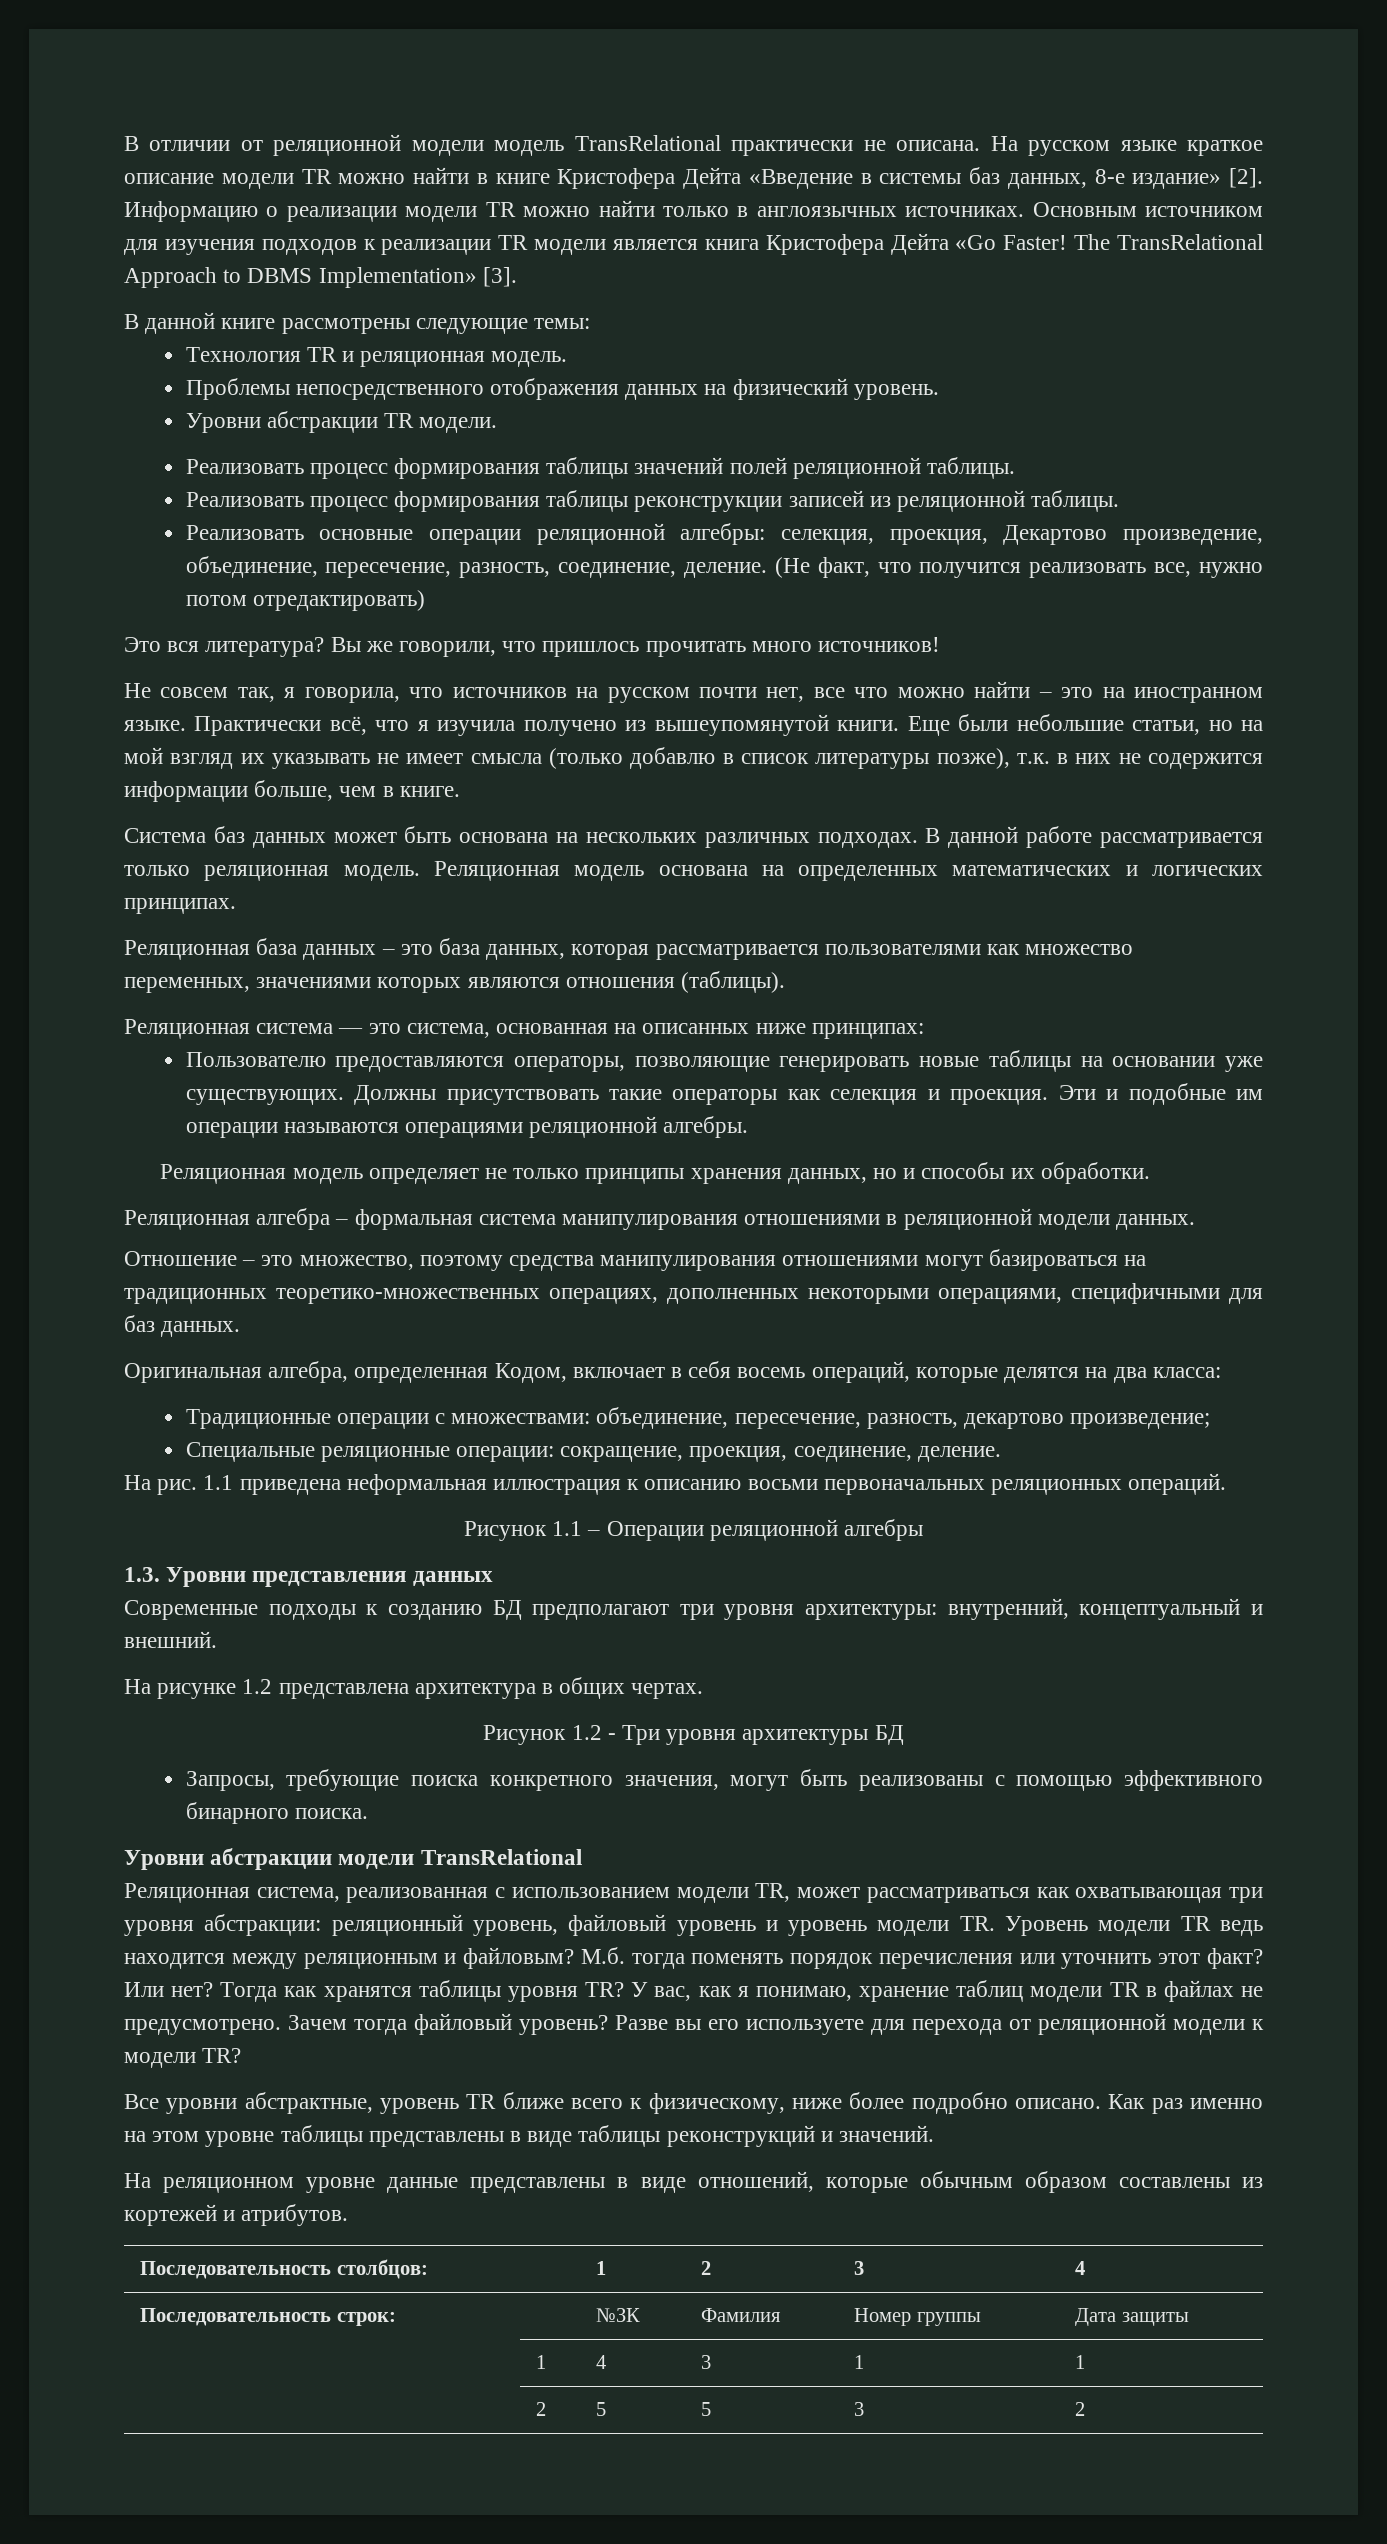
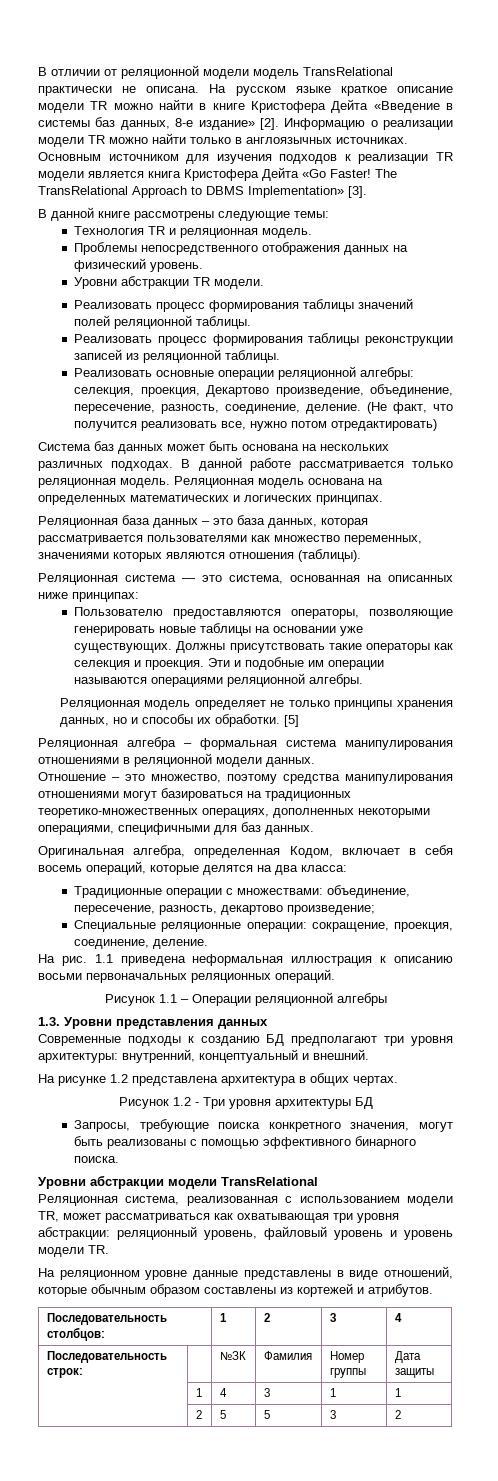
[124,637,941,657] [124,681,1264,703] [124,714,1263,736] [124,747,1263,769] [124,780,460,802] // Это вся литература? Вы же говорили, что пришлось прочитать много источников! // Не совсем так, я говорила, что источников на русском почти нет, все что можно найти – это на иностранном языке. Практически всё, что я изучила получено из вышеупомянутой книги. Еще были небольшие статьи, но на мой взгляд их указывать не имеет смысла (только добавлю в список литературы позже), т.к. в них не содержится информации больше, чем в книге. -> (438, 425) none
(1150, 1173) none -> [283,715,299,727] [5]
[1005,1916,1263,1936] [124,1947,1263,1969] [124,1980,1263,2002] [124,2013,1264,2035] [124,2048,242,2068] [124,2092,1263,2114] [124,2125,935,2147] Уровень модели TR ведь находится между реляционным и файловым? М.б. тогда поменять порядок перечисления или уточнить этот факт? Или нет? Тогда как хранятся таблицы уровня TR? У вас, как я понимаю, хранение таблиц модели TR в файлах не предусмотрено. Зачем тогда файловый уровень? Разве вы его используете для перехода от реляционной модели к модели TR? // Все уровни абстрактные, уровень TR ближе всего к физическому, ниже более подробно описано. Как раз именно на этом уровне таблицы представлены в виде таблицы реконструкций и значений. -> (109, 1249) none

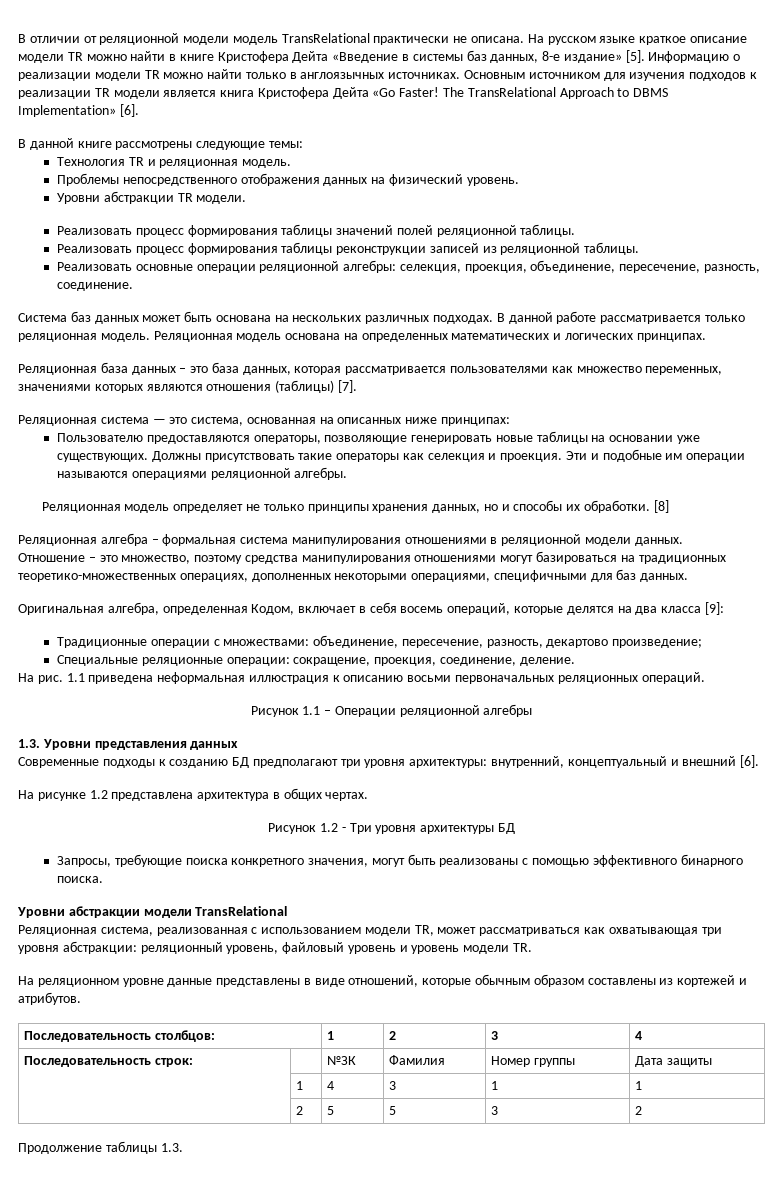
[259,118,279,130] [2]. -> [625,50,645,63] [5].
[348,186,367,198] [3]. -> [119,104,139,117] [6].
[206,384,453,397] [74,402,454,414] [74,419,438,431] Декартово произведение, объединение, пересечение, разность, соединение, деление. (Не факт, что получится реализовать все, нужно потом отредактировать) -> [530,260,761,273] [57,282,134,291] объединение, пересечение, разность, соединение.
[298,549,361,562] (таблицы). -> [275,380,357,393] (таблицы) [7].
[283,715,299,727] [5] -> [653,500,669,513] [8]
[301,865,347,872] класса: -> [661,602,724,615] класса [9]:
[313,1049,369,1060] внешний. -> [682,755,760,768] внешний [6].
(401, 1414) none -> [18,1141,183,1154] // Продолжение таблицы 1.3.

